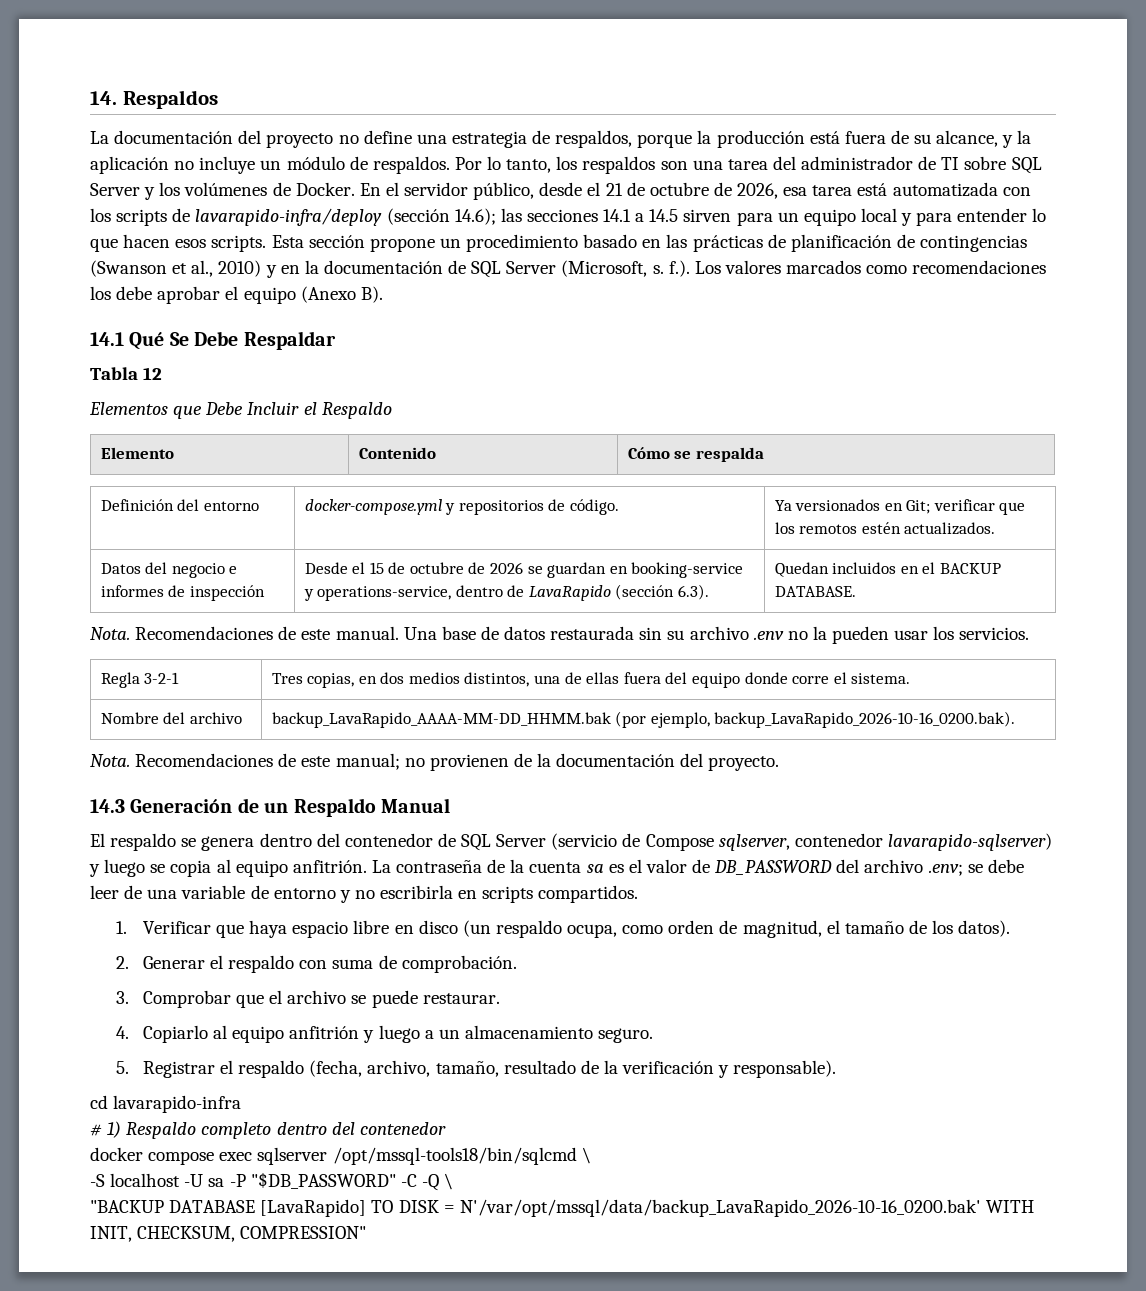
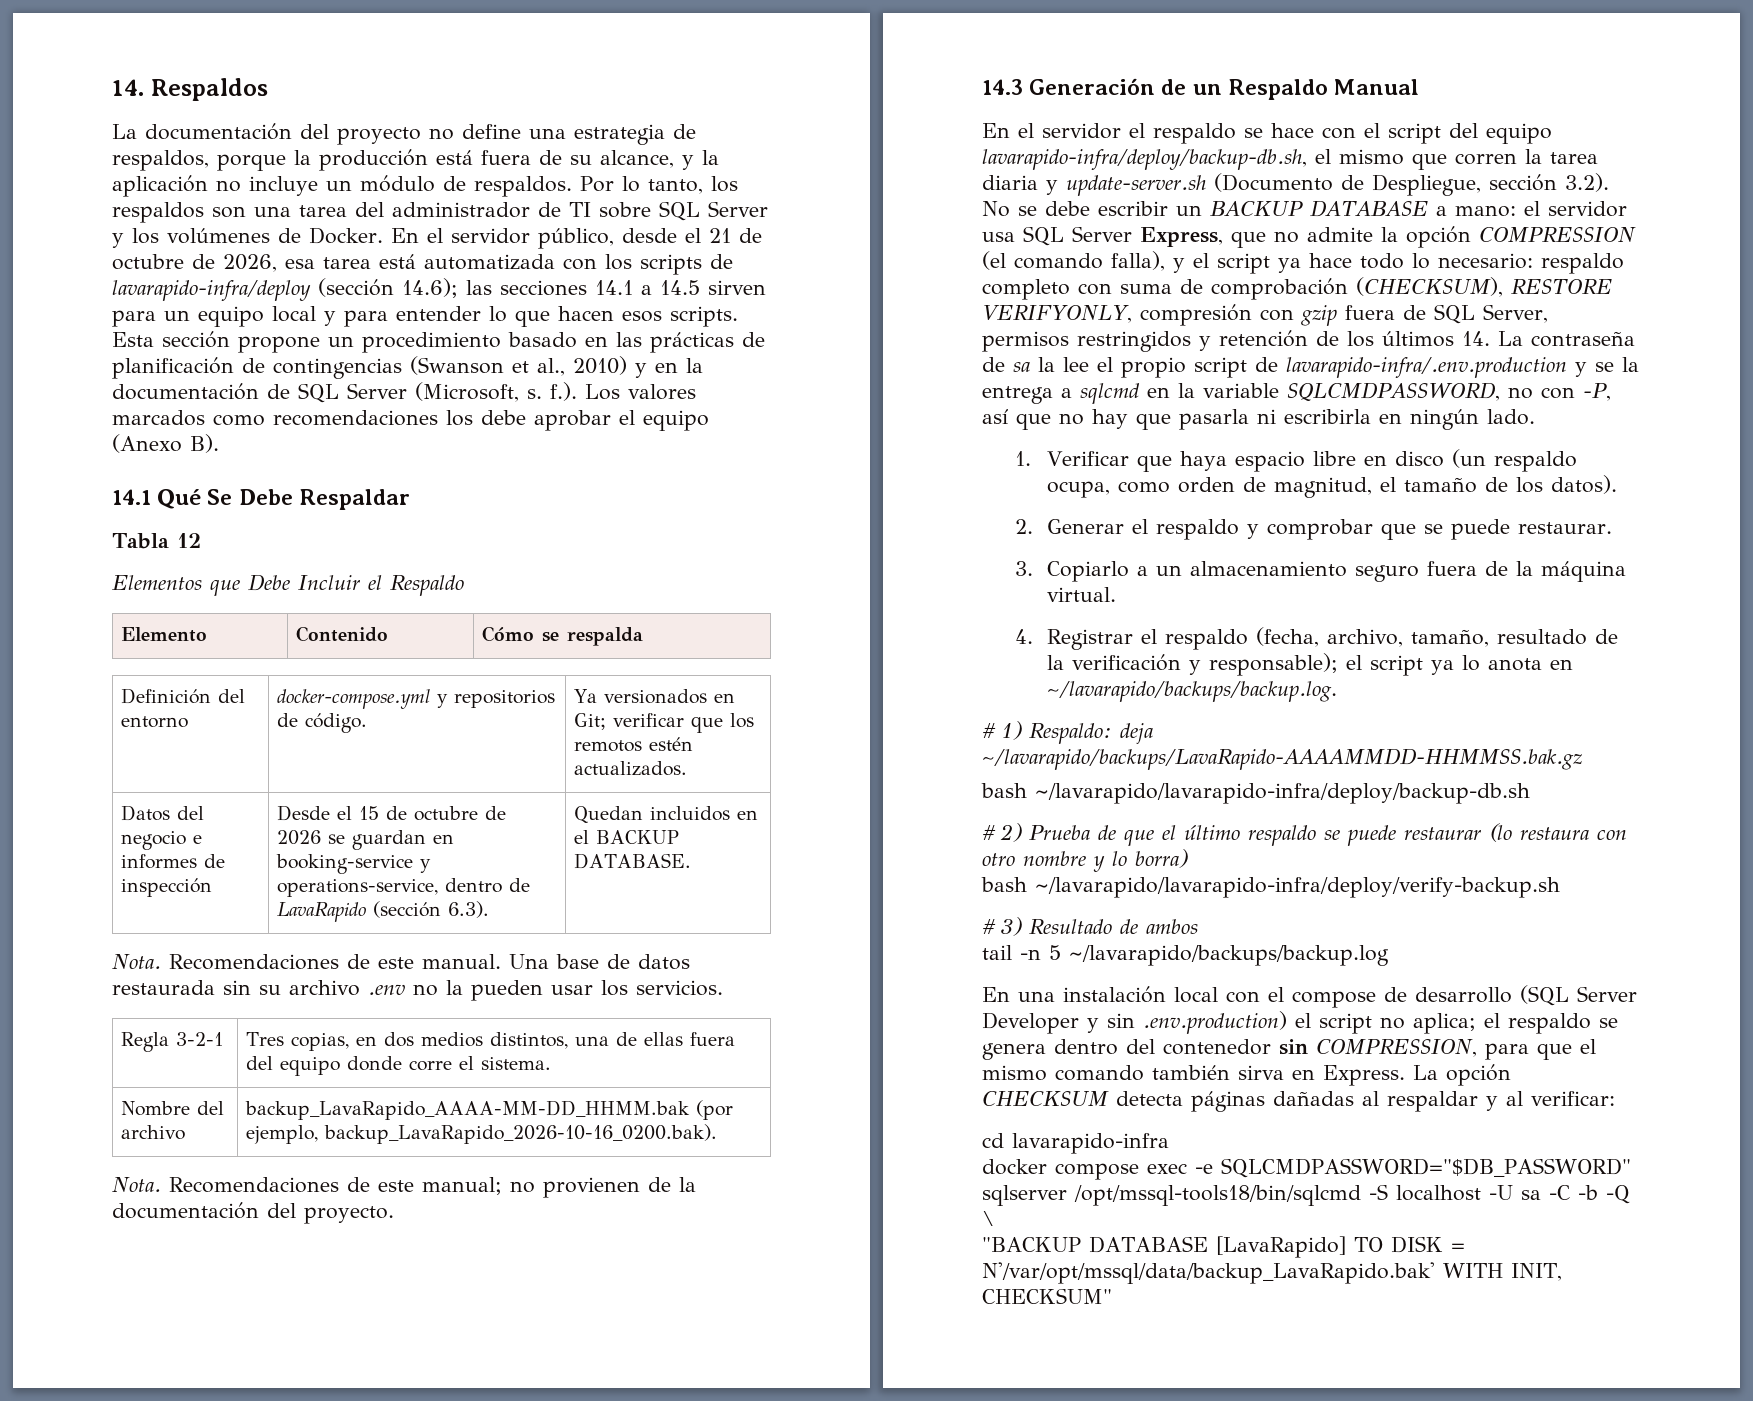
[90,833,1052,851] [89,859,1024,877] [90,885,639,903] El respaldo se genera dentro del contenedor de SQL Server (servicio de Compose sqlserver, contenedor lavarapido-sqlserver) y luego se copia al equipo anfitrión. La contraseña de la cuenta sa es el valor de DB_PASSWORD del archivo .env; se debe leer de una variable de entorno y no escribirla en scripts compartidos. -> [982,123,1552,144] [982,149,1598,170] [982,173,1609,196] [982,200,1627,217] [982,226,1636,248] [982,251,1624,274] [982,277,1612,300] [982,304,1548,326] [982,330,1635,352] [982,357,1639,378] [982,382,1611,404] [982,409,1535,430] En el servidor el respaldo se hace con el script del equipo lavarapido-infra/deploy/backup-db.sh, el mismo que corren la tarea diaria y update-server.sh (Documento de Despliegue, sección 3.2). No se debe escribir un BACKUP DATABASE a mano: el servidor usa SQL Server Express, que no admite la opción COMPRESSION (el comando falla), y el script ya hace todo lo necesario: respaldo completo con suma de comprobación (CHECKSUM), RESTORE VERIFYONLY, compresión con gzip fuera de SQL Server, permisos restringidos y retención de los últimos 14. La contraseña de sa la lee el propio script de lavarapido-infra/.env.production y se la entrega a sqlcmd en la variable SQLCMDPASSWORD, no con -P, así que no hay que pasarla ni escribirla en ningún lado.
[299,955,517,973] [116,990,500,1008] [116,1025,654,1043] [116,1061,130,1074] con suma de comprobación. // 3. Comprobar que el archivo se puede restaurar. // 4. Copiarlo al equipo anfitrión y luego a un almacenamiento seguro. // 5. -> [1247,519,1613,540] [1014,561,1627,582] [1047,587,1117,602] [1014,629,1033,644] y comprobar que se puede restaurar. // 3. Copiarlo a un almacenamiento seguro fuera de la máquina virtual. // 4.
[733,1060,837,1078] [90,1095,242,1113] [90,1121,446,1139] responsable). // cd lavarapido-infra // # 1) Respaldo completo dentro del contenedor -> [1209,653,1574,676] [1047,681,1338,702] [982,721,1153,744] [982,748,1582,770] [981,783,1530,804] [982,823,1627,846] [982,849,1188,872] [981,877,1560,898] [982,917,1198,936] [982,945,1389,966] [982,985,1637,1008] [982,1011,1618,1034] [982,1039,1596,1060] [982,1064,1511,1086] [982,1091,1615,1112] [982,1133,1169,1154] responsable); el script ya lo anota en ~/lavarapido/backups/backup.log. // # 1) Respaldo: deja ~/lavarapido/backups/LavaRapido-AAAAMMDD-HHMMSS.bak.gz // bash ~/lavarapido/lavarapido-infra/deploy/backup-db.sh // # 2) Prueba de que el último respaldo se puede restaurar (lo restaura con otro nombre y lo borra) // bash ~/lavarapido/lavarapido-infra/deploy/verify-backup.sh // # 3) Resultado de ambos // tail -n 5 ~/lavarapido/backups/backup.log // En una instalación local con el compose de desarrollo (SQL Server Developer y sin .env.production) el script no aplica; el respaldo se genera dentro del contenedor sin COMPRESSION, para que el mismo comando también sirva en Express. La opción CHECKSUM detecta páginas dañadas al respaldar y al verificar: // cd lavarapido-infra
(253, 1156) none -> [1195,1158,1631,1178] -e SQLCMDPASSWORD="$DB_PASSWORD"
[581,1147,591,1164] \ // -> (1361, 1195) none
[229,1172,417,1189] -P "$DB_PASSWORD" -C -> [1549,1185,1598,1200] -C -b
[459,1199,981,1217] N'/var/opt/mssql/data/backup_LavaRapido_2026-10-16_0200.bak' -> [982,1262,1435,1284] N'/var/opt/mssql/data/backup_LavaRapido.bak'
[137,1226,367,1242] CHECKSUM, COMPRESSION" -> [982,1288,1112,1304] CHECKSUM"

